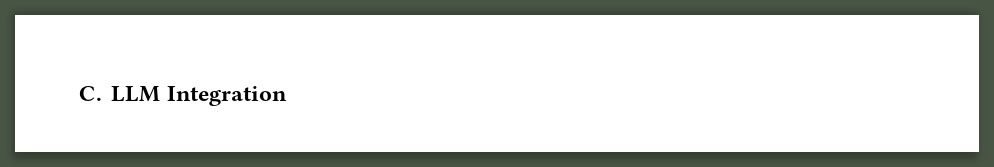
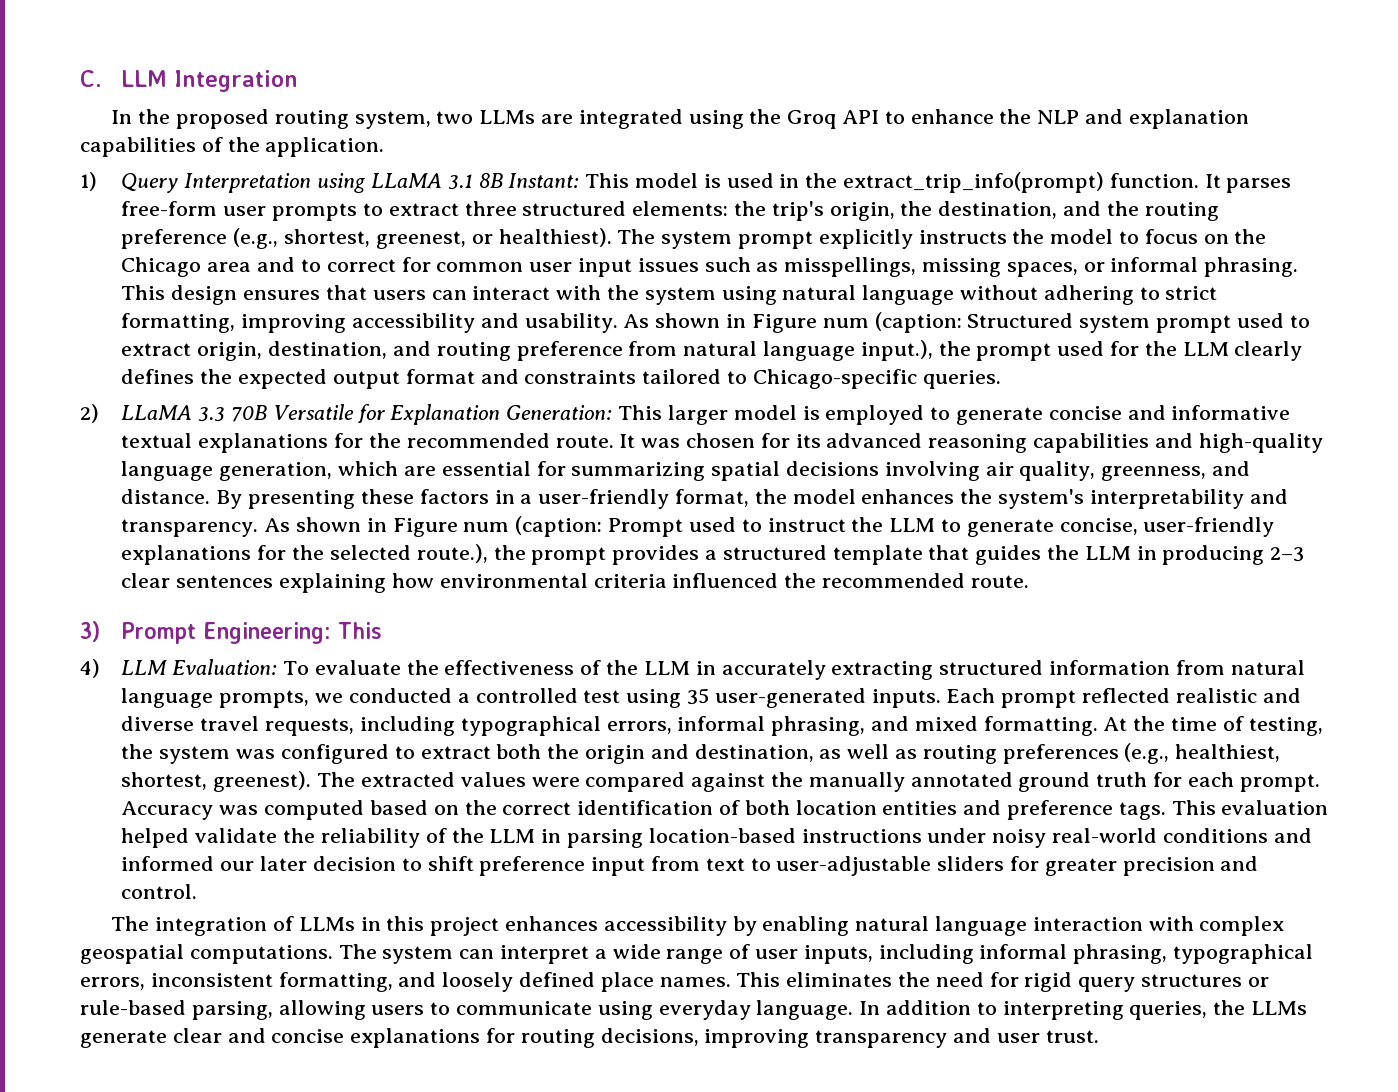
(287, 96) none -> [111,109,1249,129] [80,137,385,157] [80,172,1292,193] [121,201,1219,221] [121,228,1267,249] [121,257,1299,277] [121,285,1218,305] [121,312,1310,333] [121,340,1303,361] [121,369,1001,389] [80,404,1291,425] [121,433,1323,453] [121,461,1250,481] [121,489,1288,509] [121,516,1275,537] [121,544,1305,565] [121,573,1029,593] [80,621,383,644] [80,659,1305,680] [121,688,1301,708] [121,716,1323,736] [121,743,1281,764] [121,771,1320,792] [121,800,1329,820] [121,828,1312,848] [121,856,1259,876] [121,884,198,899] [111,916,1285,936] [80,944,1314,964] [80,972,1269,992] [80,1000,1308,1020] [80,1028,1099,1048] // In the proposed routing system, two LLMs are integrated using the Groq API to enhance the NLP and explanation capabilities of the application. // 1) Query Interpretation using LLaMA 3.1 8B Instant: This model is used in the extract_trip_info(prompt) function. It parses free-form user prompts to extract three structured elements: the trip's origin, the destination, and the routing preference (e.g., shortest, greenest, or healthiest). The system prompt explicitly instructs the model to focus on the Chicago area and to correct for common user input issues such as misspellings, missing spaces, or informal phrasing. This design ensures that users can interact with the system using natural language without adhering to strict formatting, improving accessibility and usability. As shown in Figure num (caption: Structured system prompt used to extract origin, destination, and routing preference from natural language input.), the prompt used for the LLM clearly defines the expected output format and constraints tailored to Chicago-specific queries. // 2) LLaMA 3.3 70B Versatile for Explanation Generation: This larger model is employed to generate concise and informative textual explanations for the recommended route. It was chosen for its advanced reasoning capabilities and high-quality language generation, which are essential for summarizing spatial decisions involving air quality, greenness, and distance. By presenting these factors in a user-friendly format, the model enhances the system's interpretability and transparency. As shown in Figure num (caption: Prompt used to instruct the LLM to generate concise, user-friendly explanations for the selected route.), the prompt provides a structured template that guides the LLM in producing 2–3 clear sentences explaining how environmental criteria influenced the recommended route. // 3) Prompt Engineering: This // 4) LLM Evaluation: To evaluate the effectiveness of the LLM in accurately extracting structured information from natural language prompts, we conducted a controlled test using 35 user-generated inputs. Each prompt reflected realistic and diverse travel requests, including typographical errors, informal phrasing, and mixed formatting. At the time of testing, the system was configured to extract both the origin and destination, as well as routing preferences (e.g., healthiest, shortest, greenest). The extracted values were compared against the manually annotated ground truth for each prompt. Accuracy was computed based on the correct identification of both location entities and preference tags. This evaluation helped validate the reliability of the LLM in parsing location-based instructions under noisy real-world conditions and informed our later decision to shift preference input from text to user-adjustable sliders for greater precision and control. // The integration of LLMs in this project enhances accessibility by enabling natural language interaction with complex geospatial computations. The system can interpret a wide range of user inputs, including informal phrasing, typographical errors, inconsistent formatting, and loosely defined place names. This eliminates the need for rigid query structures or rule-based parsing, allowing users to communicate using everyday language. In addition to interpreting queries, the LLMs generate clear and concise explanations for routing decisions, improving transparency and user trust.

